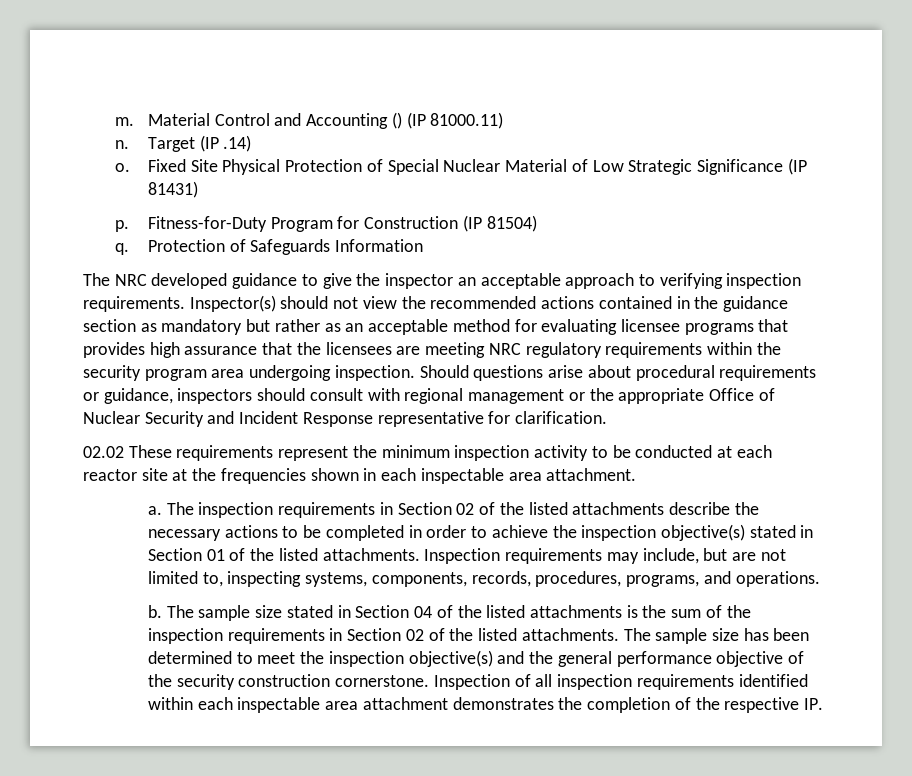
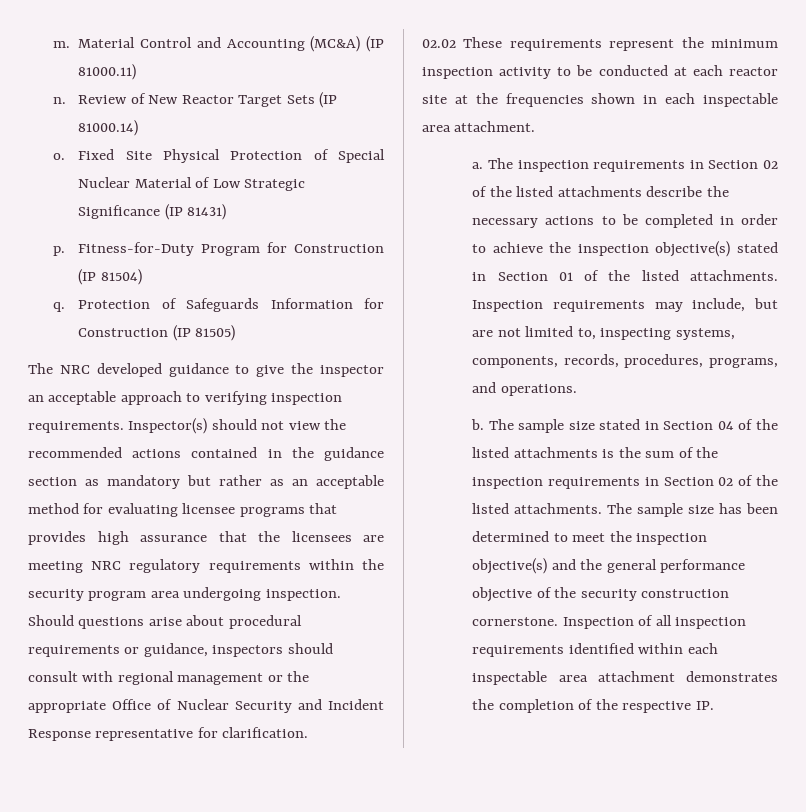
[391,112,402,129] () -> [310,36,361,52] (MC&A)
[147,135,252,152] Target (IP .14) -> [78,92,338,108] [78,120,139,136] Review of New Reactor Target Sets (IP 81000.14)
(424, 245) none -> [364,298,385,309] [78,325,236,341] for Construction (IP 81505)

